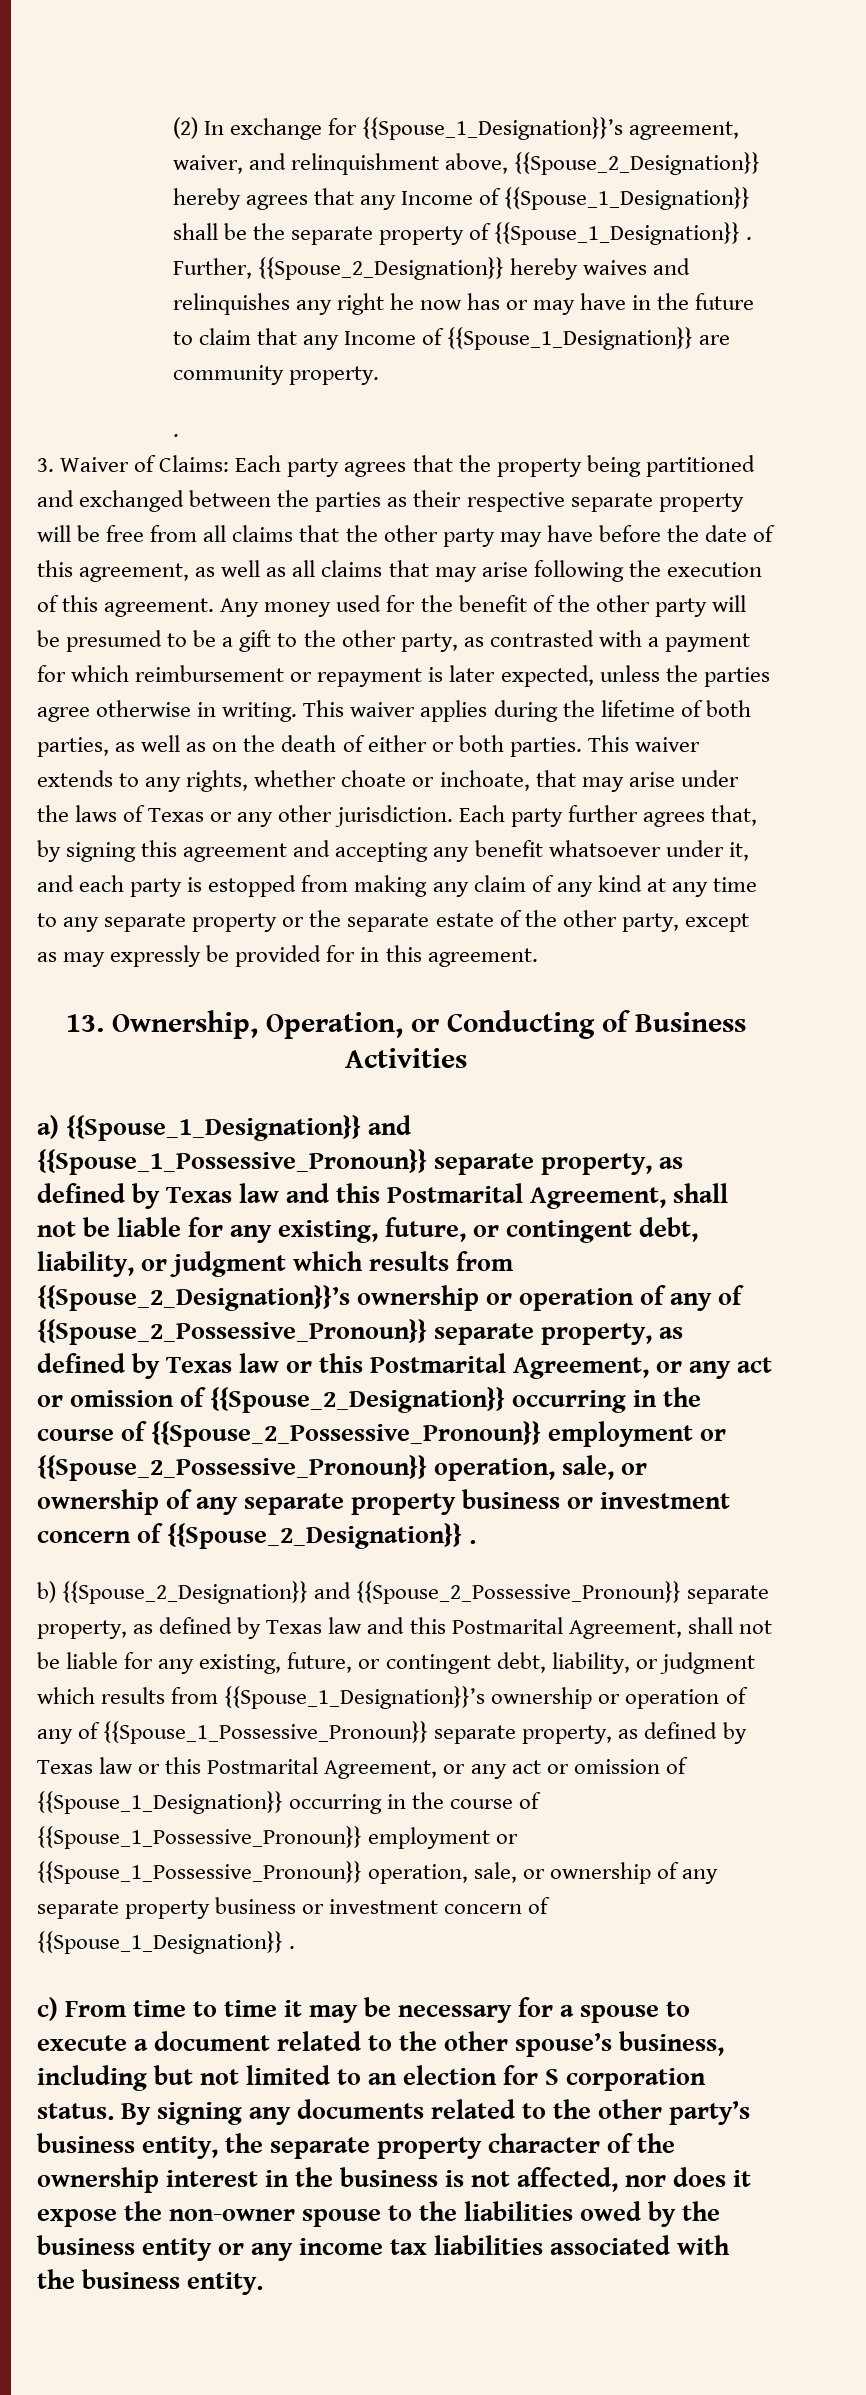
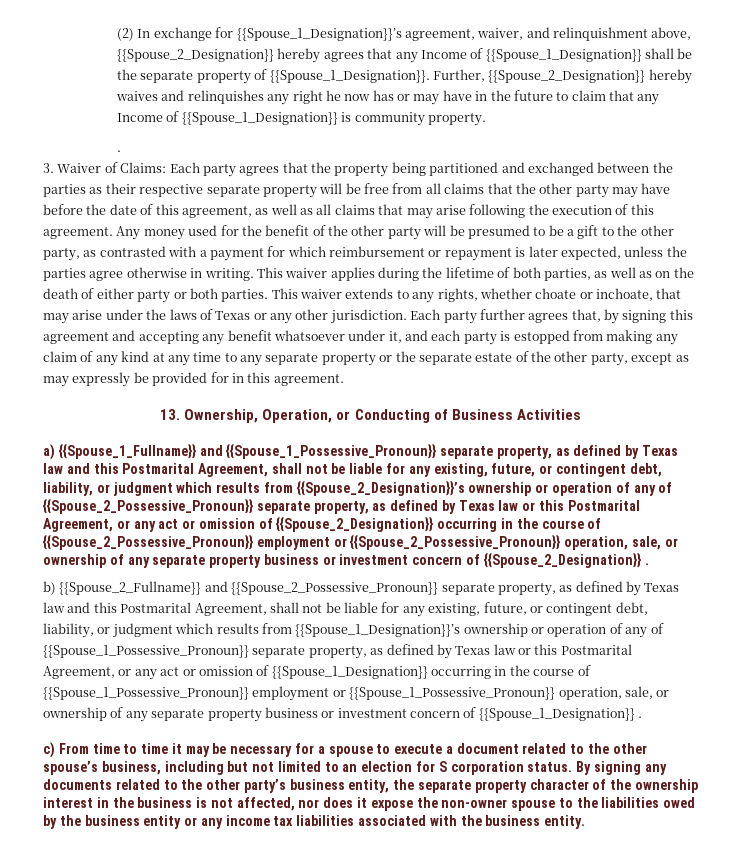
[494,222,753,245] {{Spouse_1_Designation}} . -> [269,70,430,83] {{Spouse_1_Designation}}.
[699,335,731,345] are -> [341,112,352,122] is
(427, 743) none -> [137,290,171,303] party
[66,1115,362,1141] {{Spouse_1_Designation}} -> [58,443,196,459] {{Spouse_1_Fullname}}
[62,1581,309,1604] {{Spouse_2_Designation}} -> [59,581,202,595] {{Spouse_2_Fullname}}

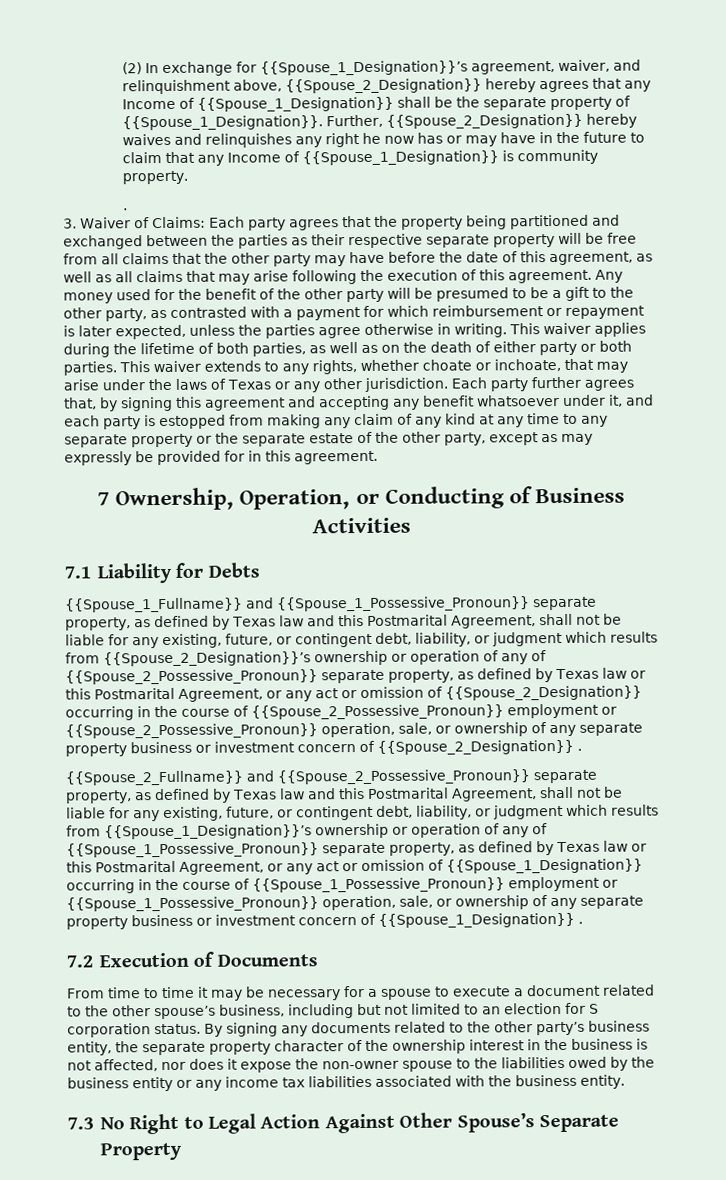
[160,409,181,420] 13. -> [97,492,111,506] 7
[43,444,55,460] a) -> [64,562,260,584] 7.1 Liability for Debts //
[43,581,56,595] b) -> (582, 749) none
[43,742,55,758] c) -> [66,951,318,968] 7.2 Execution of Documents //
(586, 822) none -> [67,1112,619,1135] [99,1142,182,1161] // 7.3 No Right to Legal Action Against Other Spouse’s Separate Property

